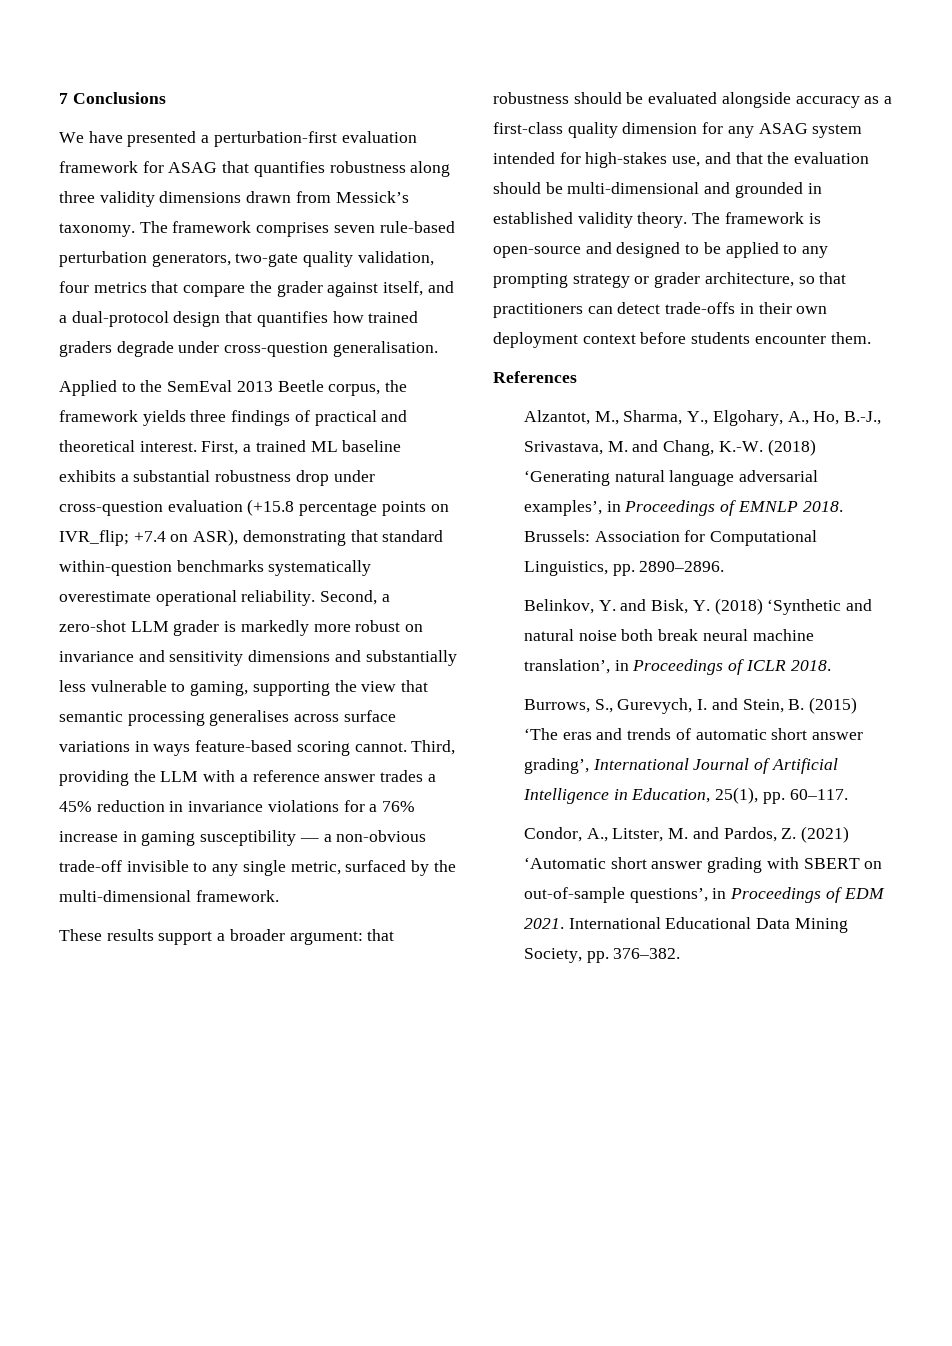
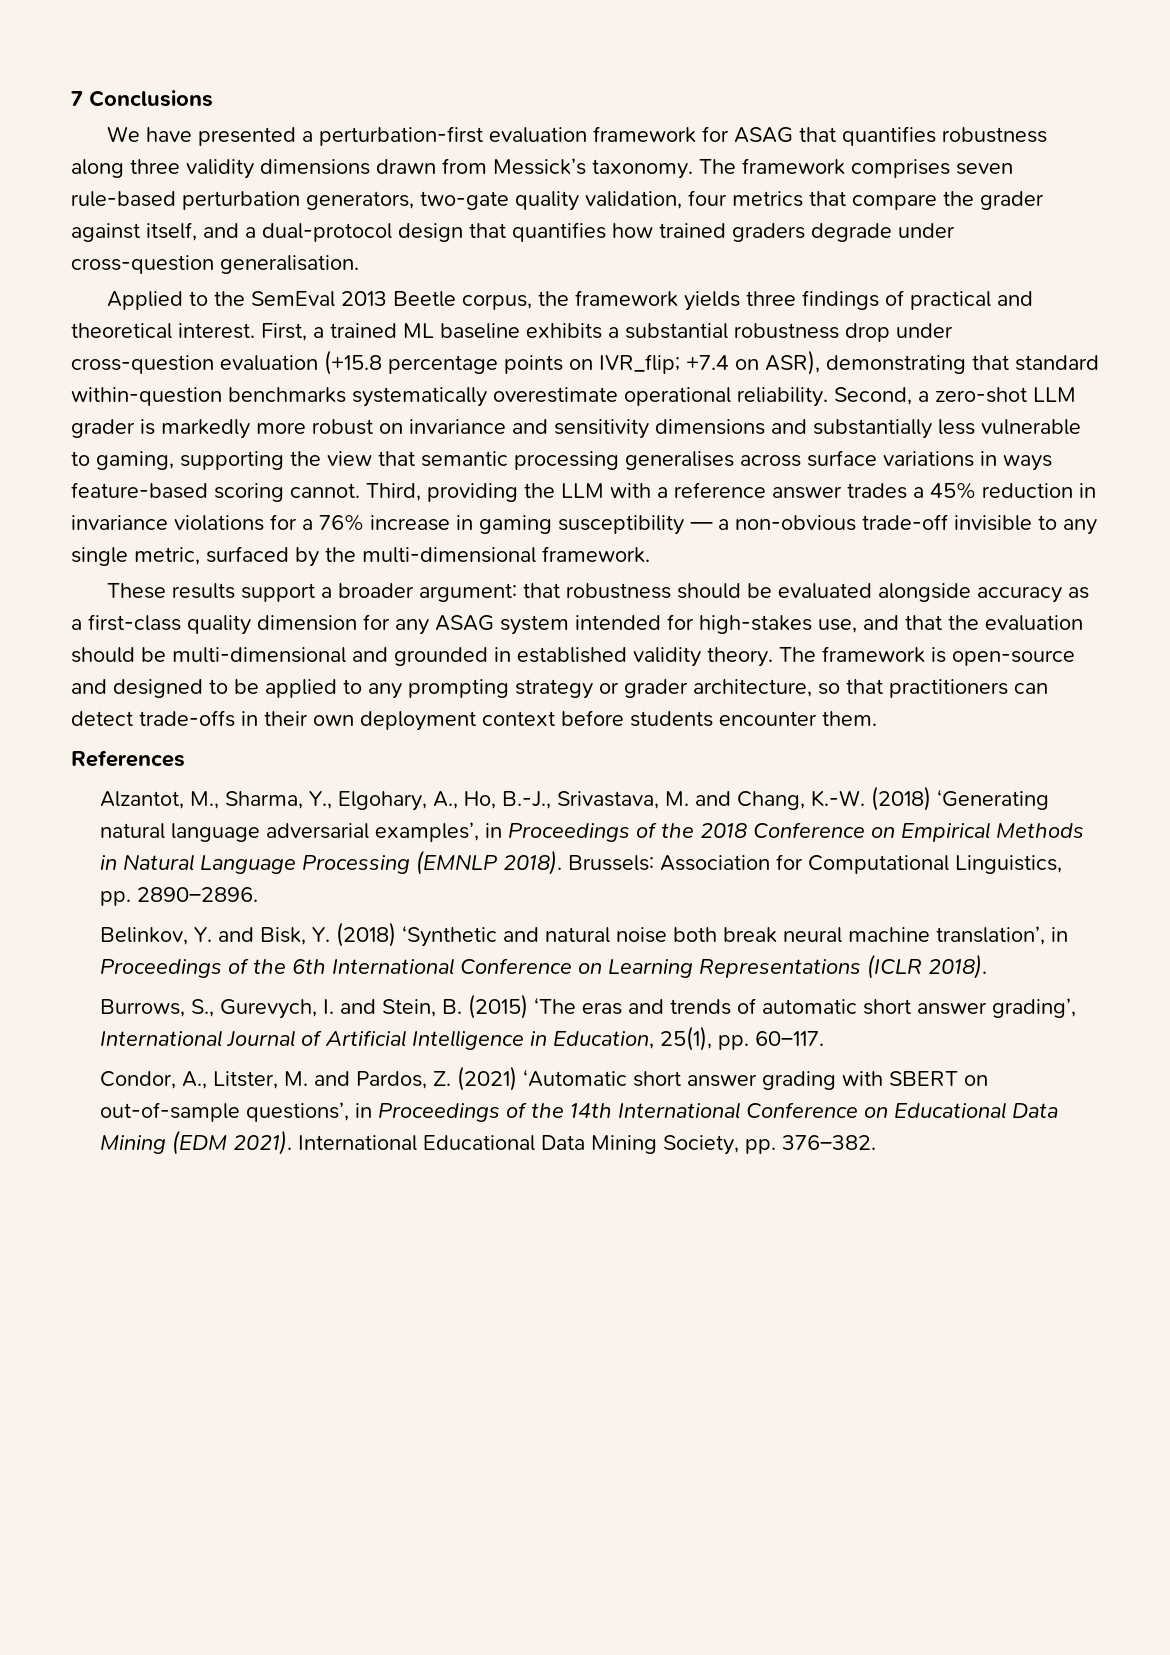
[737,501,843,512] EMNLP 2018. -> [661,822,1085,842] [100,850,563,875] the 2018 Conference on Empirical Methods in Natural Language Processing (EMNLP 2018).
[745,660,831,671] ICLR 2018. -> [253,954,988,979] the 6th International Conference on Learning Representations (ICLR 2018).
[843,888,885,899] [523,918,564,929] EDM 2021. -> [531,1102,1059,1119] [100,1130,293,1155] the 14th International Conference on Educational Data Mining (EDM 2021).

